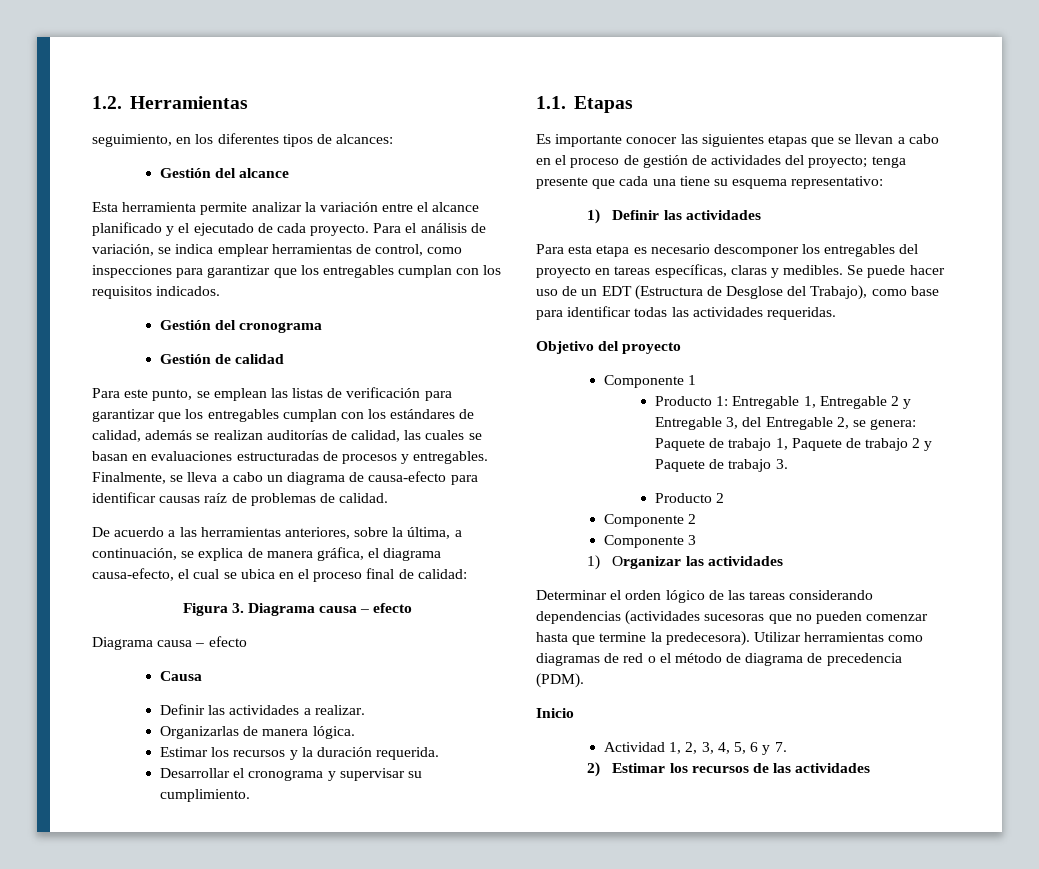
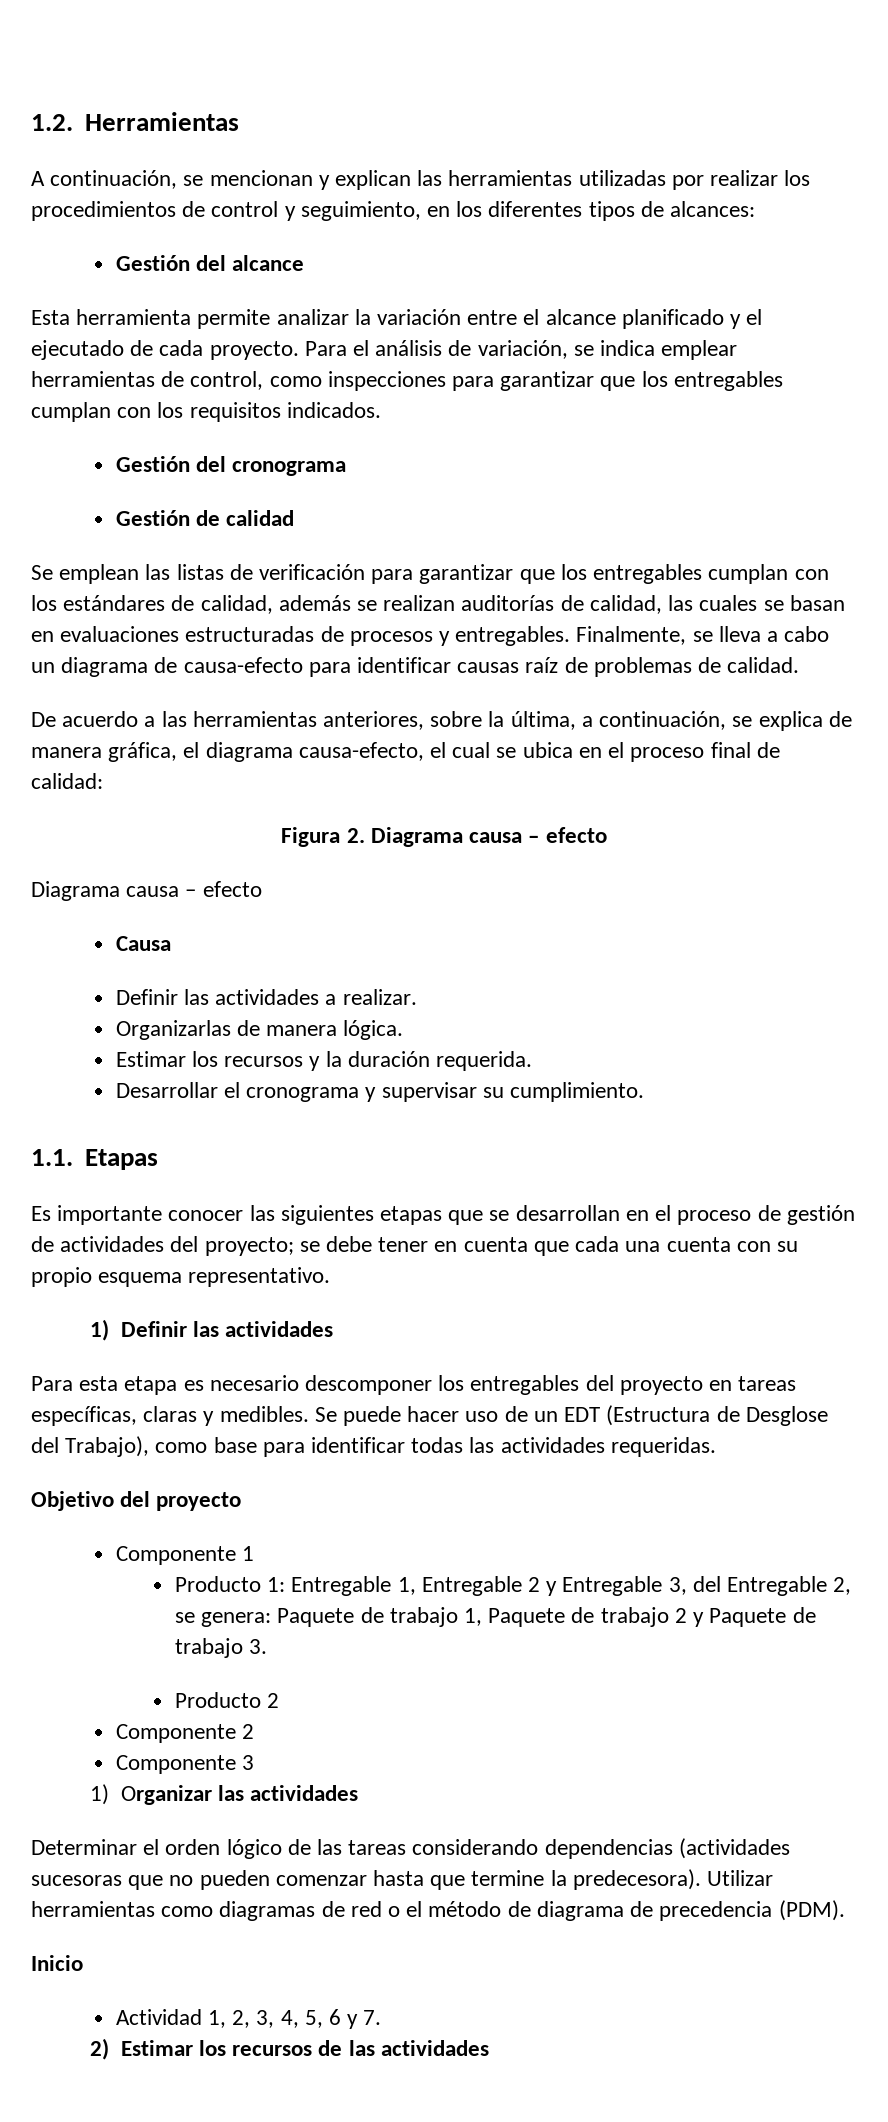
(248, 102) none -> [31,170,811,190] [31,201,296,221] A continuación, se mencionan y explican las herramientas utilizadas por realizar los procedimientos de control y
[92,388,210,401] Para este punto, se -> [31,565,53,580] Se
[231,603,244,613] 3. -> [346,828,365,843] 2.
[855,134,939,144] llevan a cabo -> [515,1205,620,1221] desarrollan
[871,156,906,168] [536,176,884,189] tenga presente que cada una tiene su esquema representativo: -> [299,1236,798,1256] [31,1267,331,1287] se debe tener en cuenta que cada una cuenta con su propio esquema representativo.

